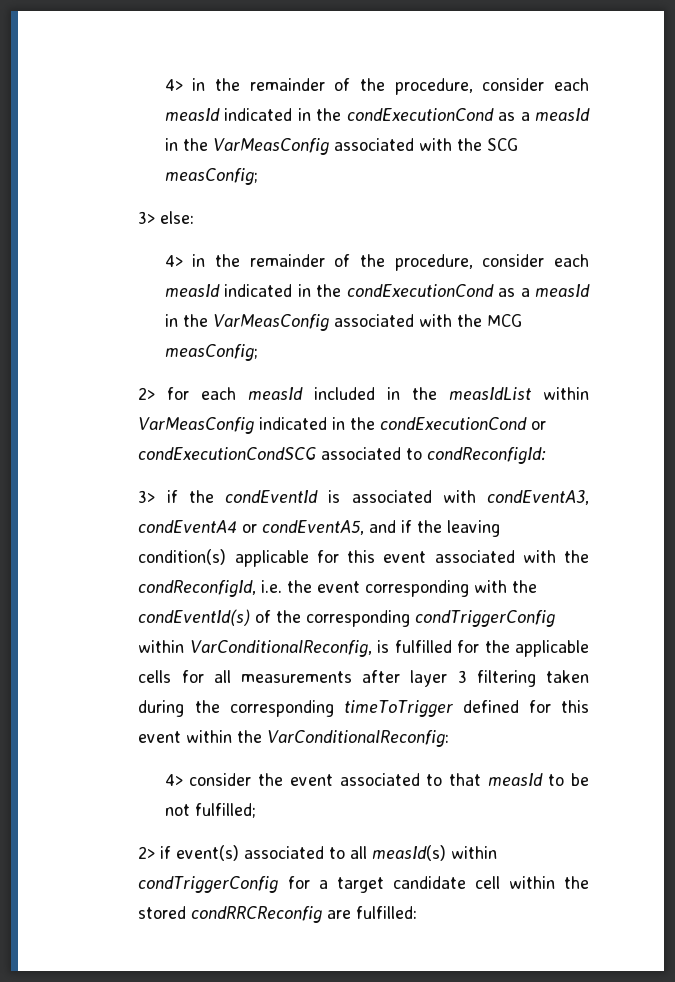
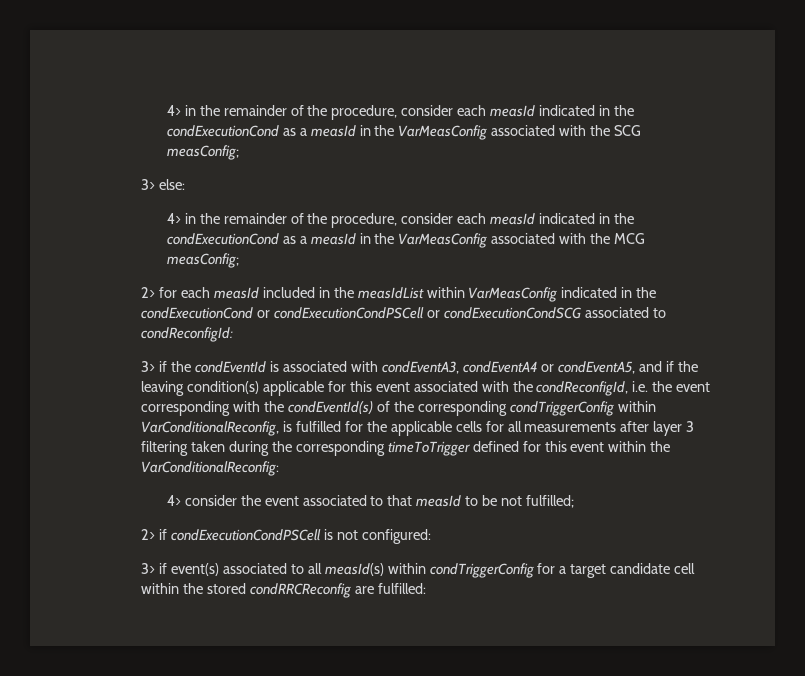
(547, 425) none -> [274,307,440,319] condExecutionCondPSCell or
(172, 852) none -> [171,529,431,544] [141,563,168,574] condExecutionCondPSCell is not configured: // 3> if

